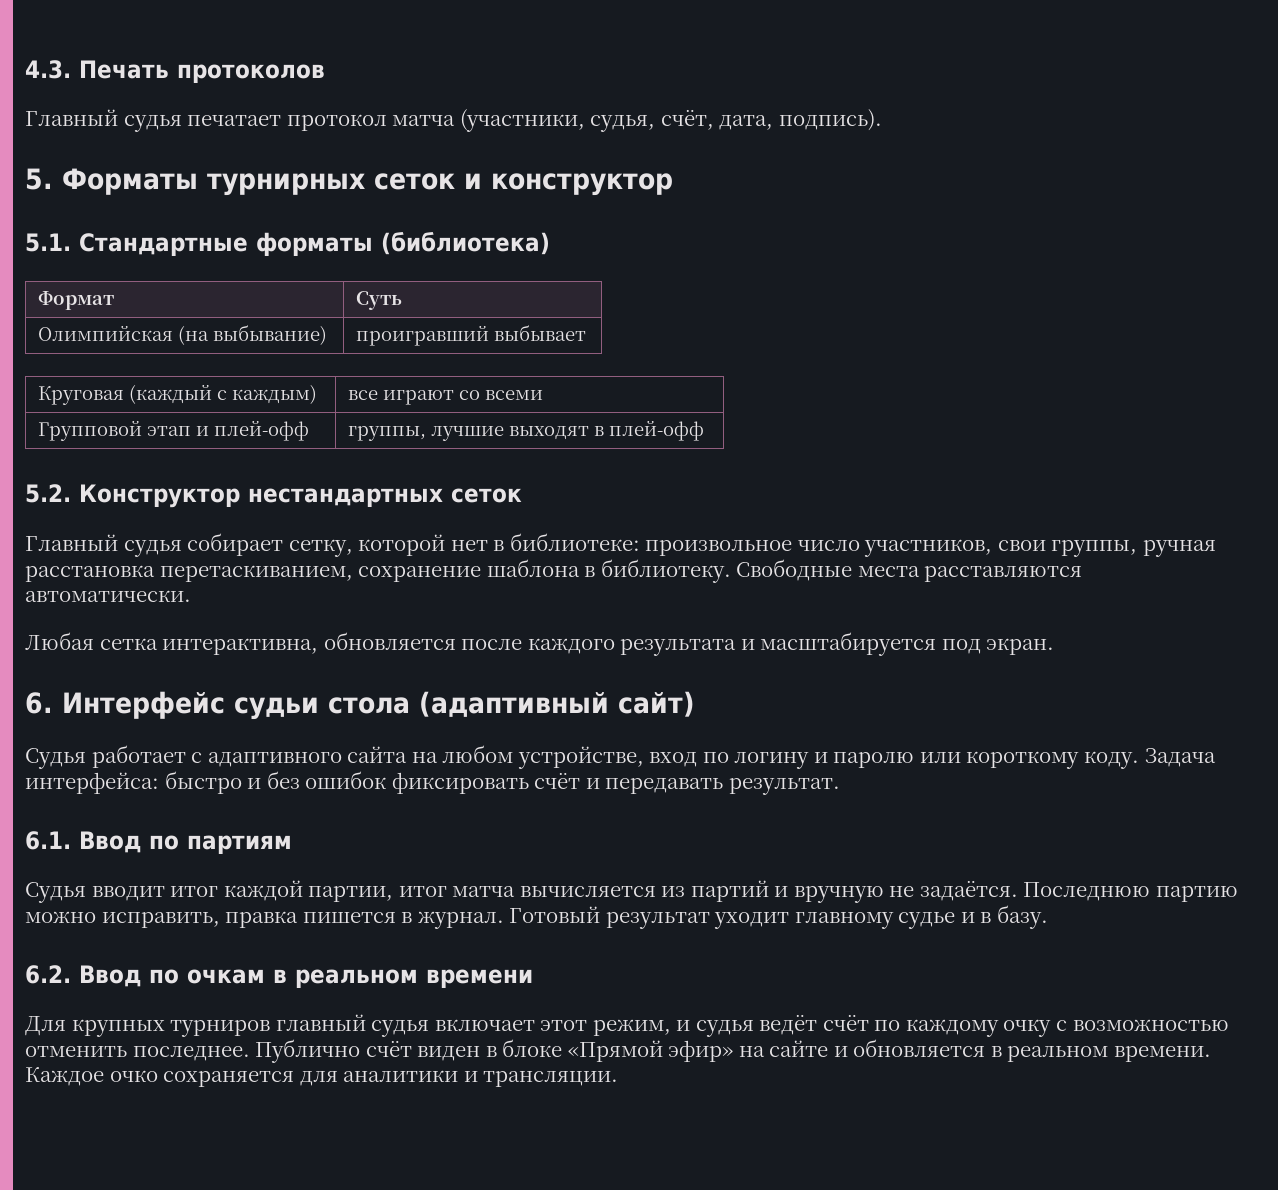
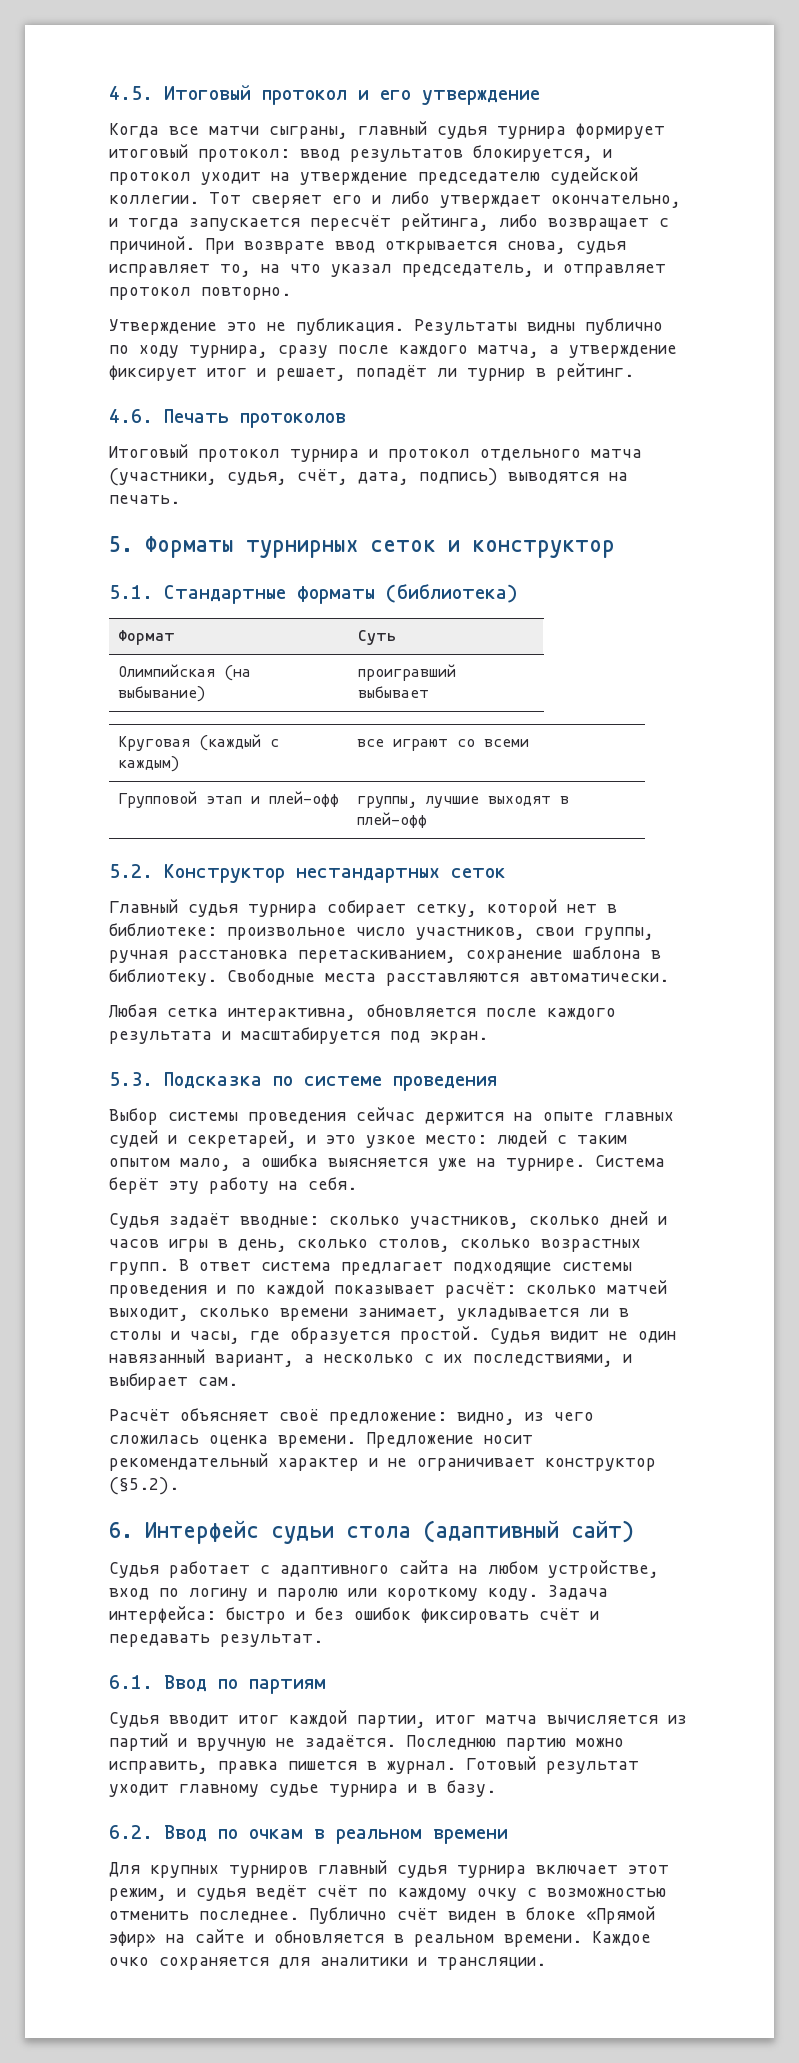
[25,60,325,83] [25,109,387,132] 4.3. Печать протоколов // Главный судья печатает протокол -> [109,85,540,105] [109,121,665,139] [109,144,612,162] [109,167,638,185] [109,191,681,208] [109,213,669,231] [109,236,626,254] [109,264,666,277] [109,287,291,300] [109,318,663,335] [109,345,677,358] [109,363,634,381] [109,409,346,428] [109,444,581,462] 4.5. Итоговый протокол и его утверждение // Когда все матчи сыграны, главный судья турнира формирует итоговый протокол: ввод результатов блокируется, и протокол уходит на утверждение председателю судейской коллегии. Тот сверяет его и либо утверждает окончательно, и тогда запускается пересчёт рейтинга, либо возвращает с причиной. При возврате ввод открывается снова, судья исправляет то, на что указал председатель, и отправляет протокол повторно. // Утверждение это не публикация. Результаты видны публично по ходу турнира, сразу после каждого матча, а утверждение фиксирует итог и решает, попадёт ли турнир в рейтинг. // 4.6. Печать протоколов // Итоговый протокол турнира и протокол отдельного
[778,109,882,131] подпись). -> [419,468,628,486] [109,495,180,504] подпись) выводятся на печать.
(182, 548) none -> [248,904,317,917] турнира
(1055, 646) none -> [109,1072,497,1091] [109,1107,674,1125] [109,1130,627,1148] [109,1154,665,1171] [109,1177,357,1194] [109,1211,667,1229] [109,1239,641,1252] [109,1259,632,1275] [109,1280,667,1298] [109,1308,629,1321] [109,1326,676,1344] [109,1349,632,1367] [109,1373,238,1390] [109,1408,594,1425] [109,1432,533,1448] [109,1453,656,1471] [109,1477,179,1495] // 5.3. Подсказка по системе проведения // Выбор системы проведения сейчас держится на опыте главных судей и секретарей, и это узкое место: людей с таким опытом мало, а ошибка выясняется уже на турнире. Система берёт эту работу на себя. // Судья задаёт вводные: сколько участников, сколько дней и часов игры в день, сколько столов, сколько возрастных групп. В ответ система предлагает подходящие системы проведения и по каждой показывает расчёт: сколько матчей выходит, сколько времени занимает, укладывается ли в столы и часы, где образуется простой. Судья видит не один навязанный вариант, а несколько с их последствиями, и выбирает сам. // Расчёт объясняет своё предложение: видно, из чего сложилась оценка времени. Предложение носит рекомендательный характер и не ограничивает конструктор (§5.2).
(956, 920) none -> [329,1784,398,1797] турнира
(430, 1028) none -> [457,1865,526,1878] турнира

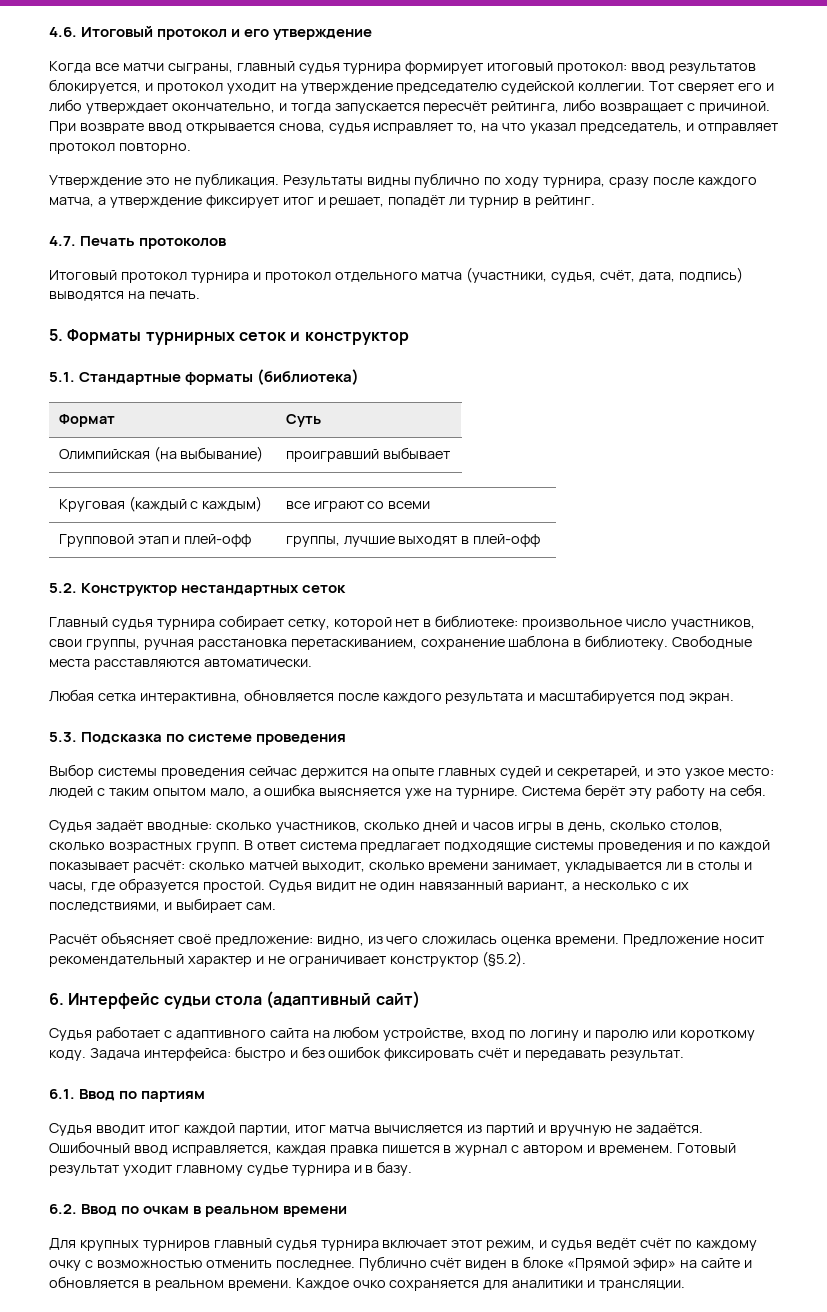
[109,86,153,100] 4.5. -> [49,27,77,37] 4.6.
[109,409,153,423] 4.6. -> [49,236,76,246] 4.7.
[406,1735,624,1751] [109,1761,456,1774] Последнюю партию можно исправить, правка пишется в журнал. -> [49,1141,674,1156] Ошибочный ввод исправляется, каждая правка пишется в журнал с автором и временем.

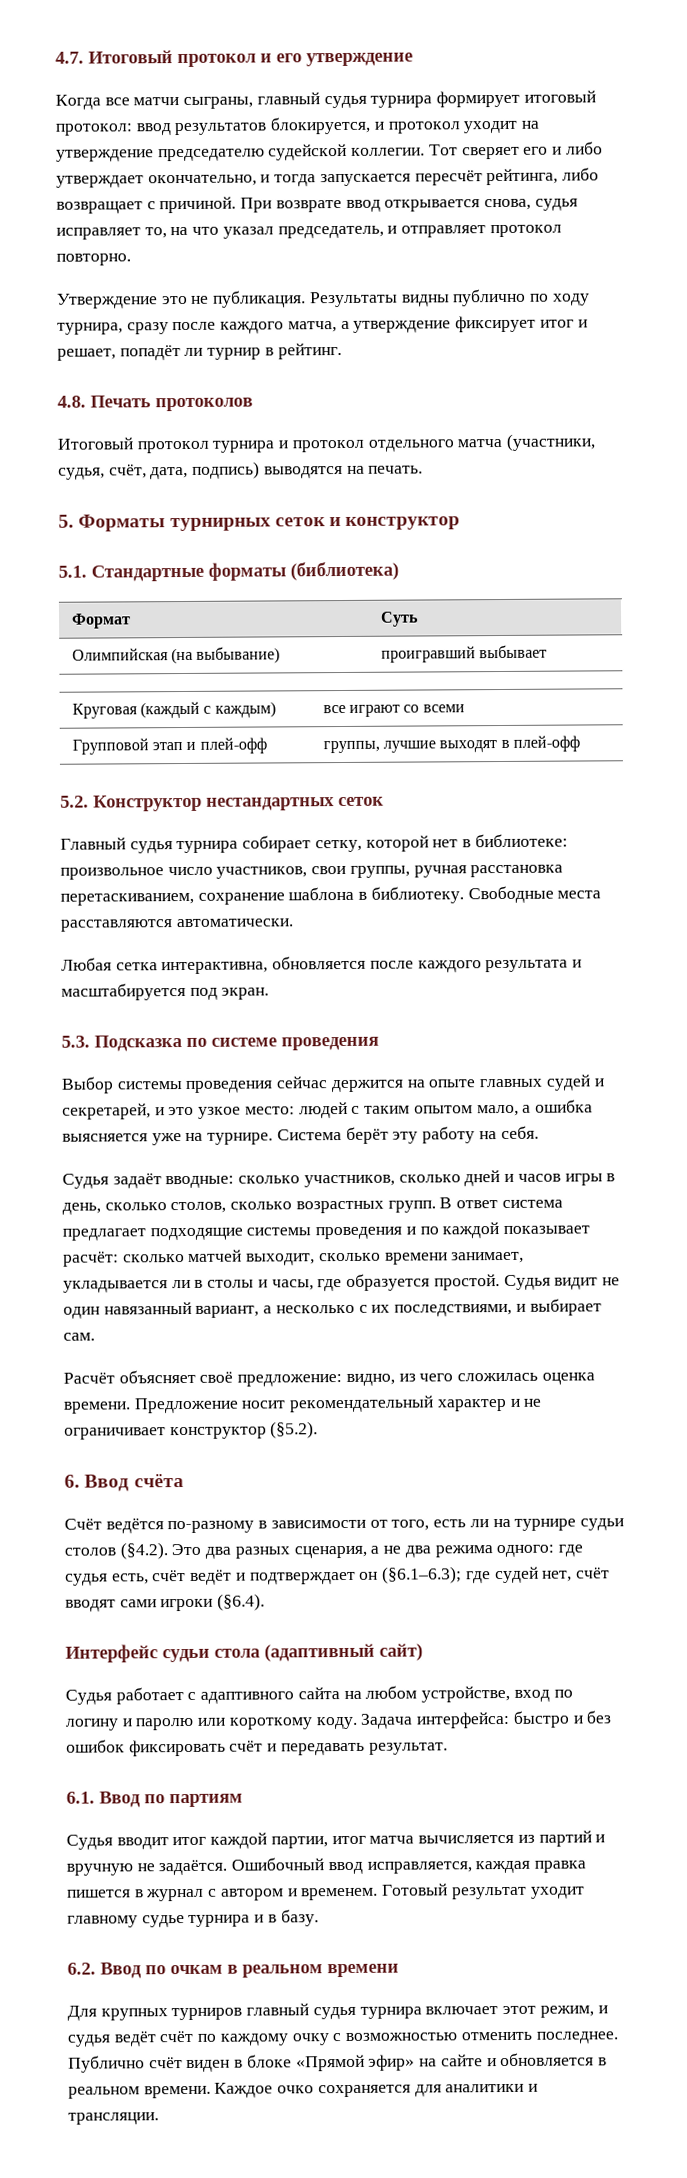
[49,27,77,37] 4.6. -> [55,51,84,64] 4.7.
[49,236,76,246] 4.7. -> [57,395,86,408] 4.8.
(64, 999) none -> [84,1473,184,1492] [64,1518,624,1534] [64,1542,583,1560] [65,1566,610,1586] [65,1593,266,1612] Ввод счёта // Счёт ведётся по-разному в зависимости от того, есть ли на турнире судьи столов (§4.2). Это два разных сценария, а не два режима одного: где судья есть, счёт ведёт и подтверждает он (§6.1–6.3); где судей нет, счёт вводят сами игроки (§6.4). //

